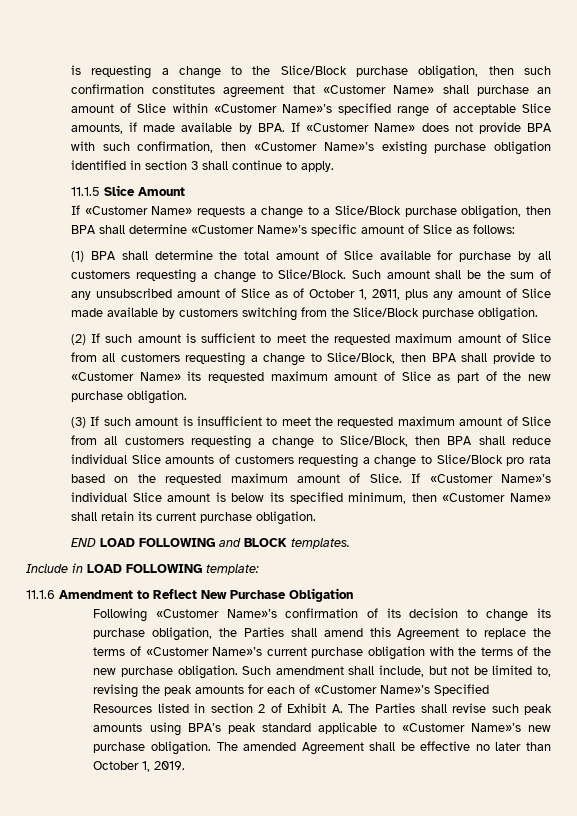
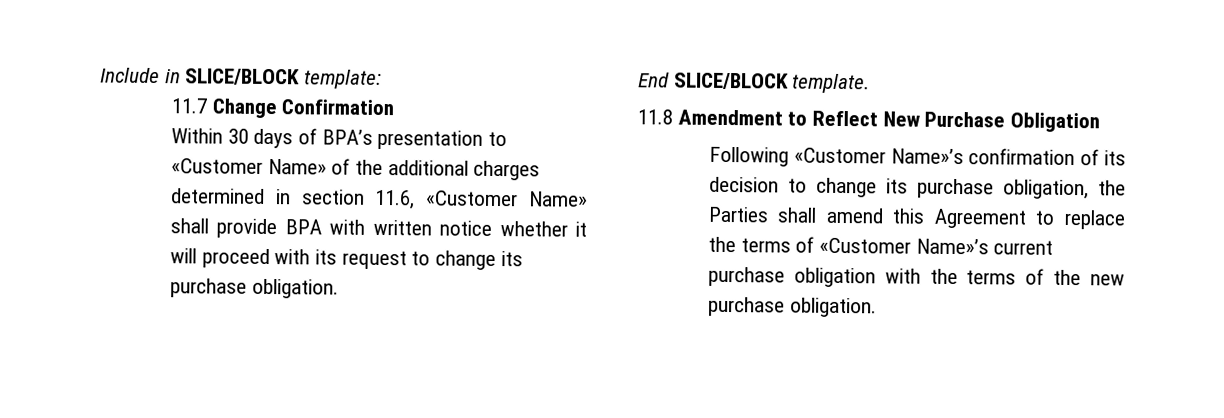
[70,65,551,79] [70,84,551,98] [70,103,551,117] [70,122,552,134] [70,141,551,155] [70,160,334,172] [70,185,185,196] [70,205,551,219] [70,224,515,236] [70,250,551,262] [70,269,551,283] [70,288,552,300] [70,307,538,321] [70,333,551,345] [70,352,552,366] [70,371,551,383] [70,390,187,404] [70,416,551,428] [70,435,552,449] [70,454,551,468] [70,473,552,485] [70,492,551,504] [70,511,316,525] [70,538,350,549] [26,563,259,575] [26,590,55,599] is requesting a change to the Slice/Block purchase obligation, then such confirmation constitutes agreement that «Customer Name» shall purchase an amount of Slice within «Customer Name»’s specified range of acceptable Slice amounts, if made available by BPA. If «Customer Name» does not provide BPA with such confirmation, then «Customer Name»’s existing purchase obligation identified in section 3 shall continue to apply. // 11.1.5 Slice Amount // If «Customer Name» requests a change to a Slice/Block purchase obligation, then BPA shall determine «Customer Name»’s specific amount of Slice as follows: // (1) BPA shall determine the total amount of Slice available for purchase by all customers requesting a change to Slice/Block. Such amount shall be the sum of any unsubscribed amount of Slice as of October 1, 2011, plus any amount of Slice made available by customers switching from the Slice/Block purchase obligation. // (2) If such amount is sufficient to meet the requested maximum amount of Slice from all customers requesting a change to Slice/Block, then BPA shall provide to «Customer Name» its requested maximum amount of Slice as part of the new purchase obligation. // (3) If such amount is insufficient to meet the requested maximum amount of Slice from all customers requesting a change to Slice/Block, then BPA shall reduce individual Slice amounts of customers requesting a change to Slice/Block pro rata based on the requested maximum amount of Slice. If «Customer Name»’s individual Slice amount is below its specified minimum, then «Customer Name» shall retain its current purchase obligation. // END LOAD FOLLOWING and BLOCK templates. // Include in LOAD FOLLOWING template: // 11.1.6 -> [100,67,383,89] [170,98,395,119] [170,128,507,150] [170,158,541,181] [170,188,588,210] [169,218,587,239] [169,248,523,270] [169,278,339,299] [638,72,871,94] [637,109,673,125] Include in SLICE/BLOCK template: // 11.7 Change Confirmation // Within 30 days of BPA’s presentation to «Customer Name» of the additional charges determined in section 11.6, «Customer Name» shall provide BPA with written notice whether it will proceed with its request to change its purchase obligation. // End SLICE/BLOCK template. // 11.8
[242,665,552,677] [93,684,490,698] [93,703,552,715] [93,722,551,736] [93,741,551,755] [93,761,186,772] Such amendment shall include, but not be limited to, revising the peak amounts for each of «Customer Name»’s Specified Resources listed in section 2 of Exhibit A. The Parties shall revise such peak amounts using BPA’s peak standard applicable to «Customer Name»’s new purchase obligation. The amended Agreement shall be effective no later than October 1, 2019. -> (877, 307) none

